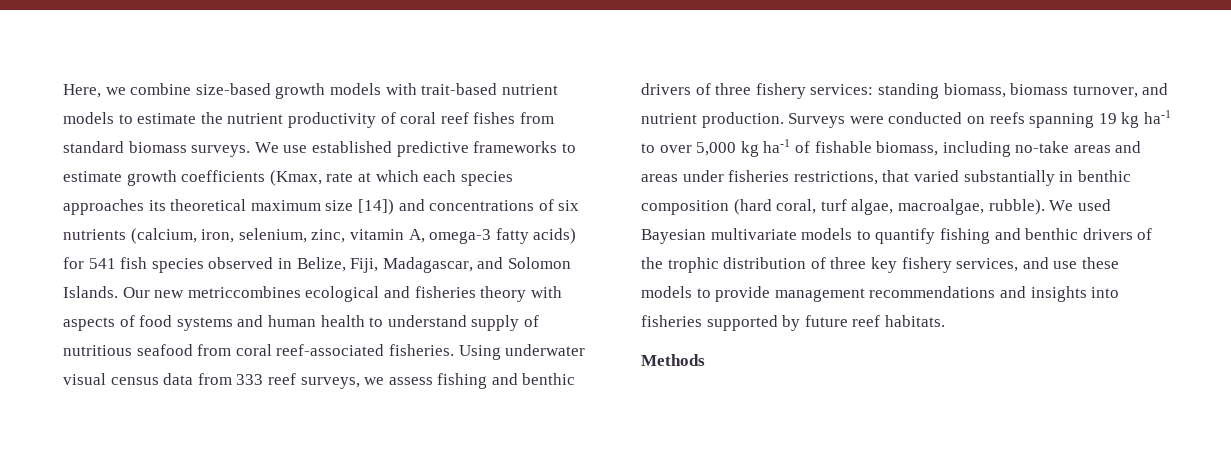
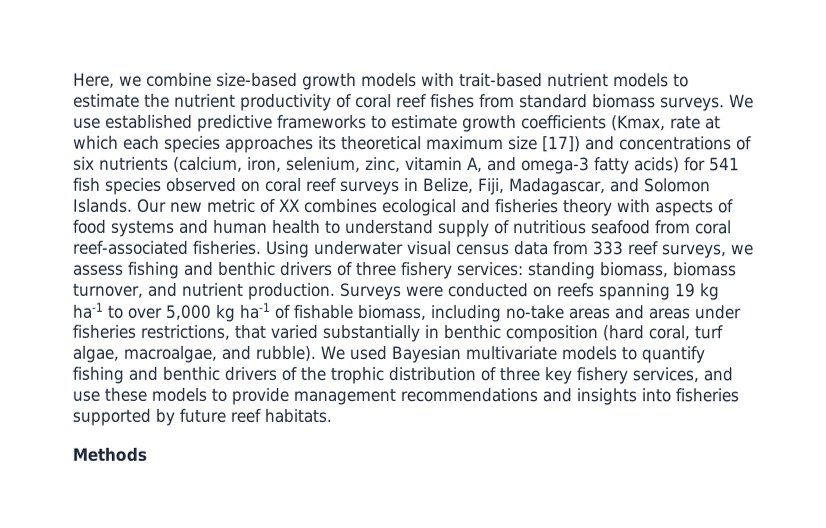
[357,199,394,215] [14]) -> [542,136,581,153] [17])
(425, 236) none -> [487,157,517,172] and
(274, 263) none -> [241,177,400,195] on coral reef surveys
[187,286,301,298] metriccombines -> [207,198,378,213] metric of XX combines
(984, 207) none -> [221,345,251,360] and

